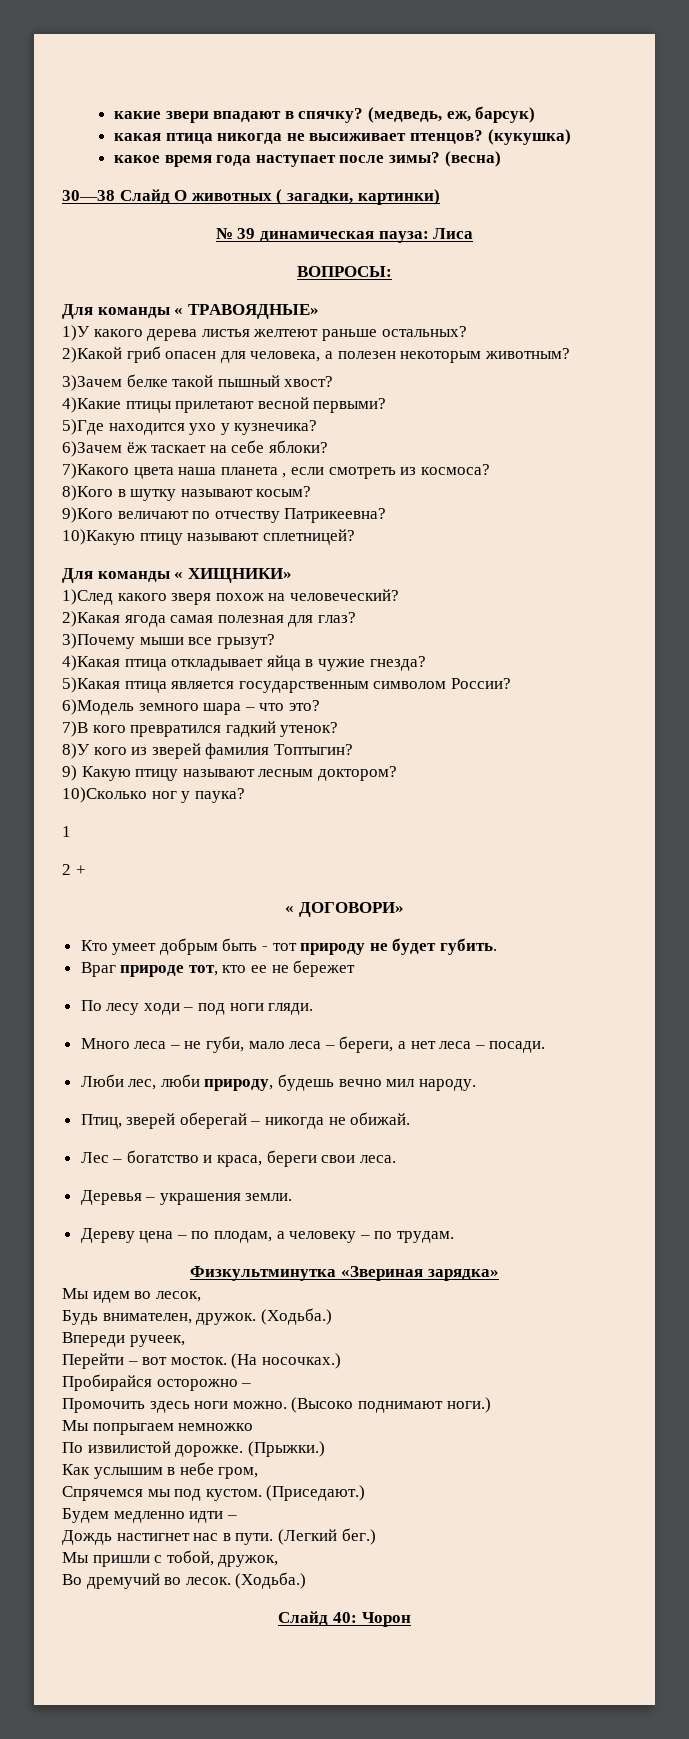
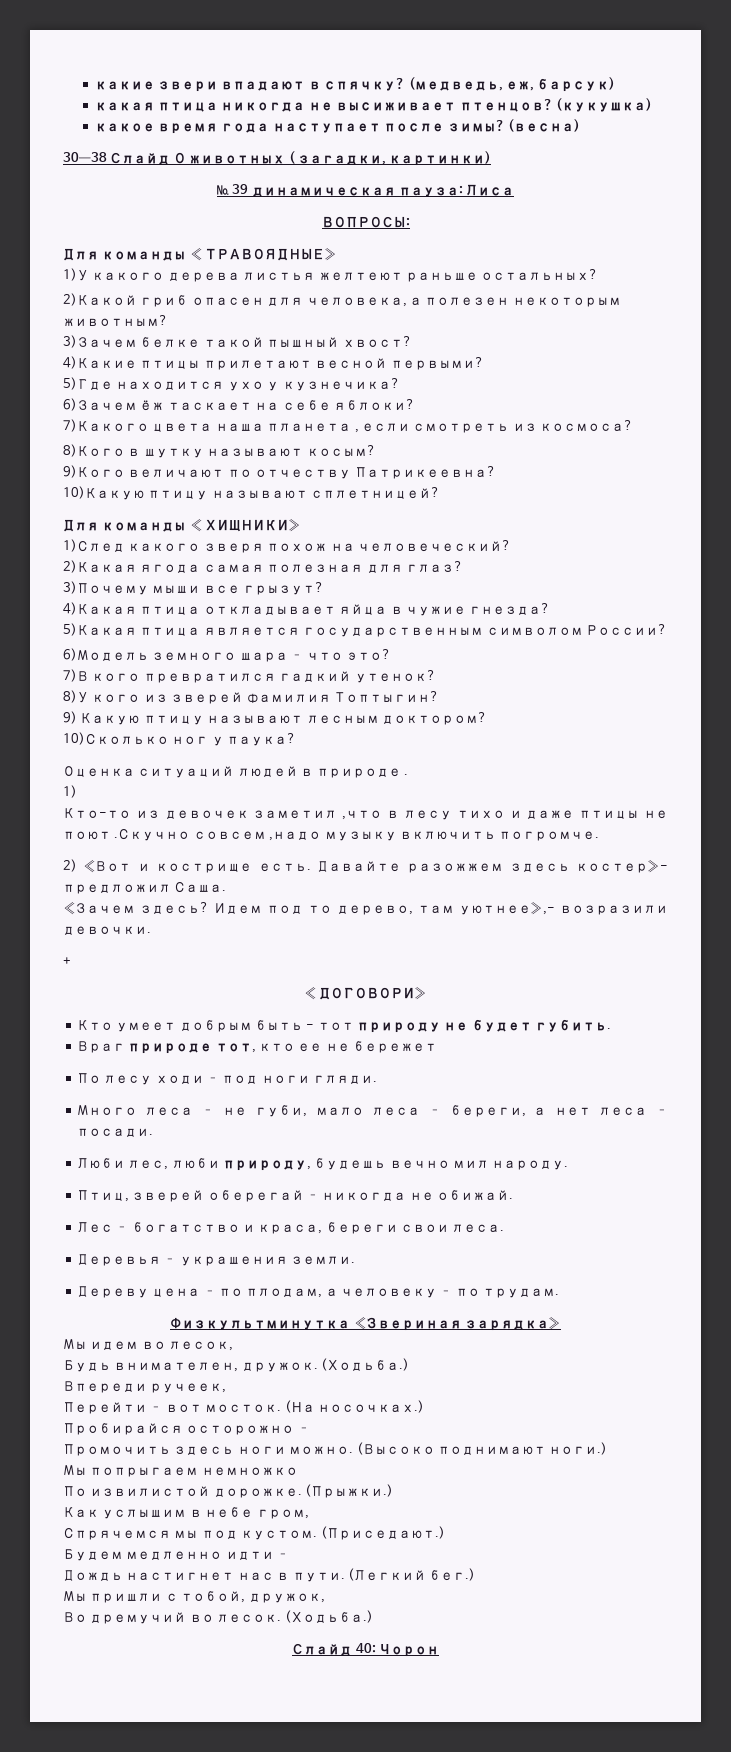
[62,826,71,837] [62,864,71,875] 1 // 2 -> [63,766,408,778] [63,785,77,798] [63,808,668,820] [63,829,600,841] [63,859,668,873] [63,882,227,894] [63,901,668,915] [63,926,151,935] Оценка ситуаций людей в природе . // 1) // Кто-то из девочек заметил ,что в лесу тихо и даже птицы не поют .Скучно совсем ,надо музыку включить погромче. // 2) «Вот и кострище есть. Давайте разожжем здесь костер»- предложил Саша. // «Зачем здесь? Идем под то дерево, там уютнее»,- возразили девочки. //

